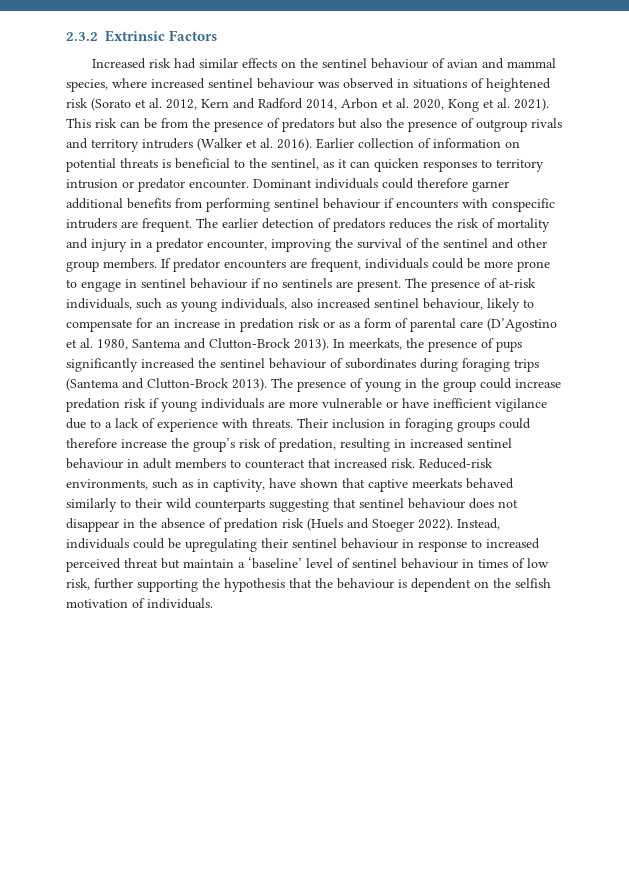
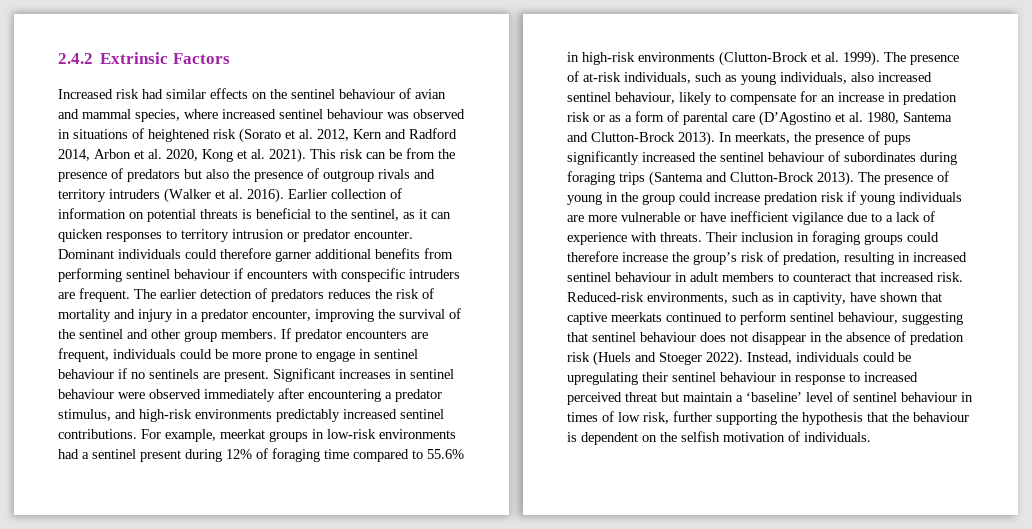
[66,32,98,41] 2.3.2 -> [58,53,93,64] 2.4.2
(401, 285) none -> [273,368,454,382] [58,388,442,402] [58,409,444,422] [58,429,456,442] [58,448,464,462] [567,51,880,66] Significant increases in sentinel behaviour were observed immediately after encountering a predator stimulus, and high-risk environments predictably increased sentinel contributions. For example, meerkat groups in low-risk environments had a sentinel present during 12% of foraging time compared to 55.6% in high-risk environments (Clutton-Brock et al. 1999).
[466,478,514,489] [66,498,265,512] behaved similarly to their wild counterparts -> [666,311,898,325] continued to perform sentinel behaviour,

